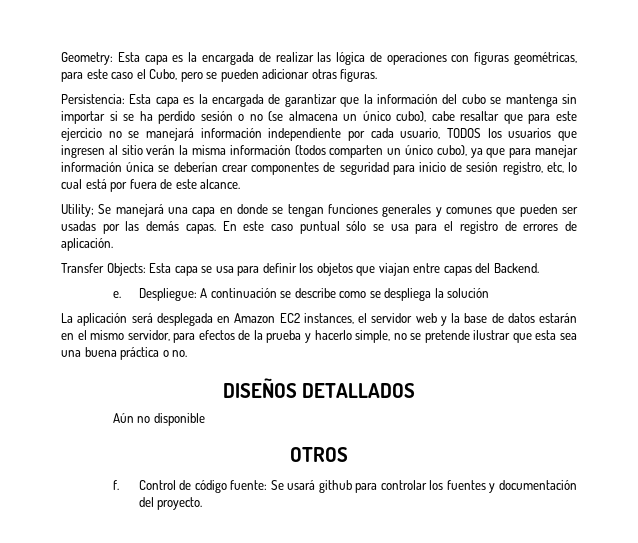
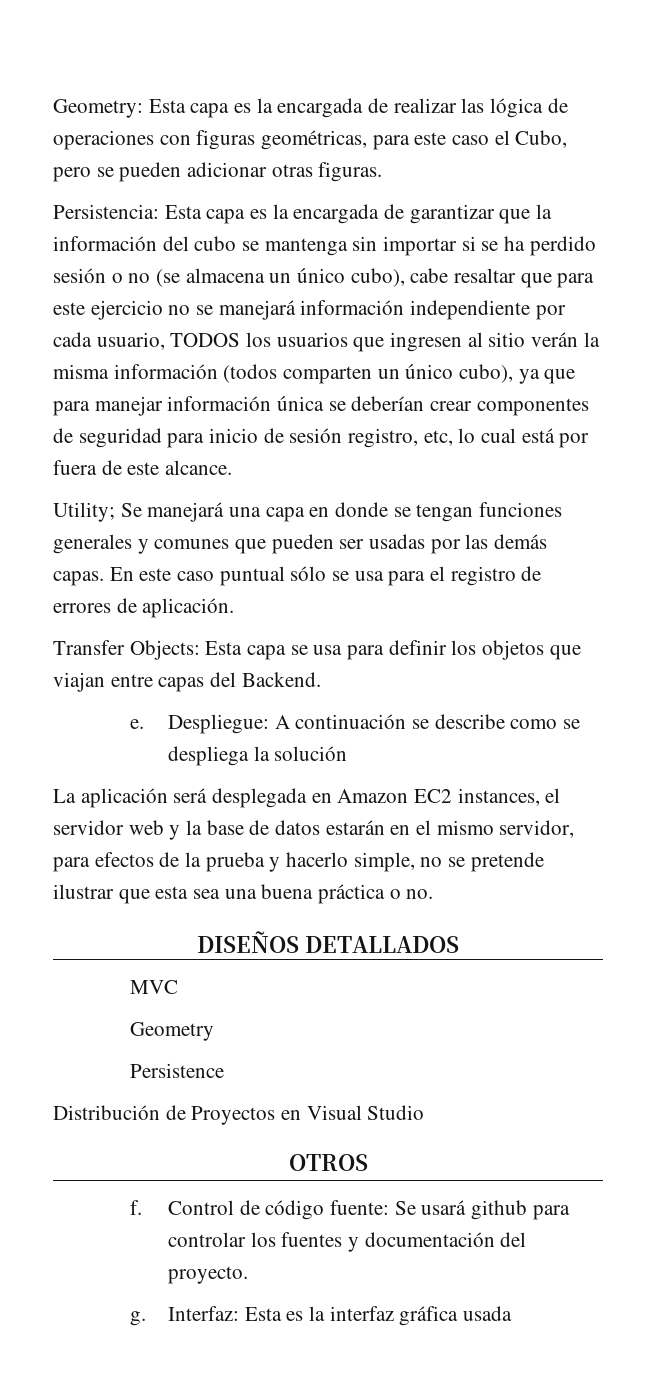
[112,413,205,426] Aún no disponible -> [129,980,178,994] [129,1022,214,1041] [129,1063,224,1078] [53,1105,425,1125] MVC // Geometry // Persistence // Distribución de Proyectos en Visual Studio
(203, 503) none -> [129,1306,513,1326] // g. Interfaz: Esta es la interfaz gráfica usada

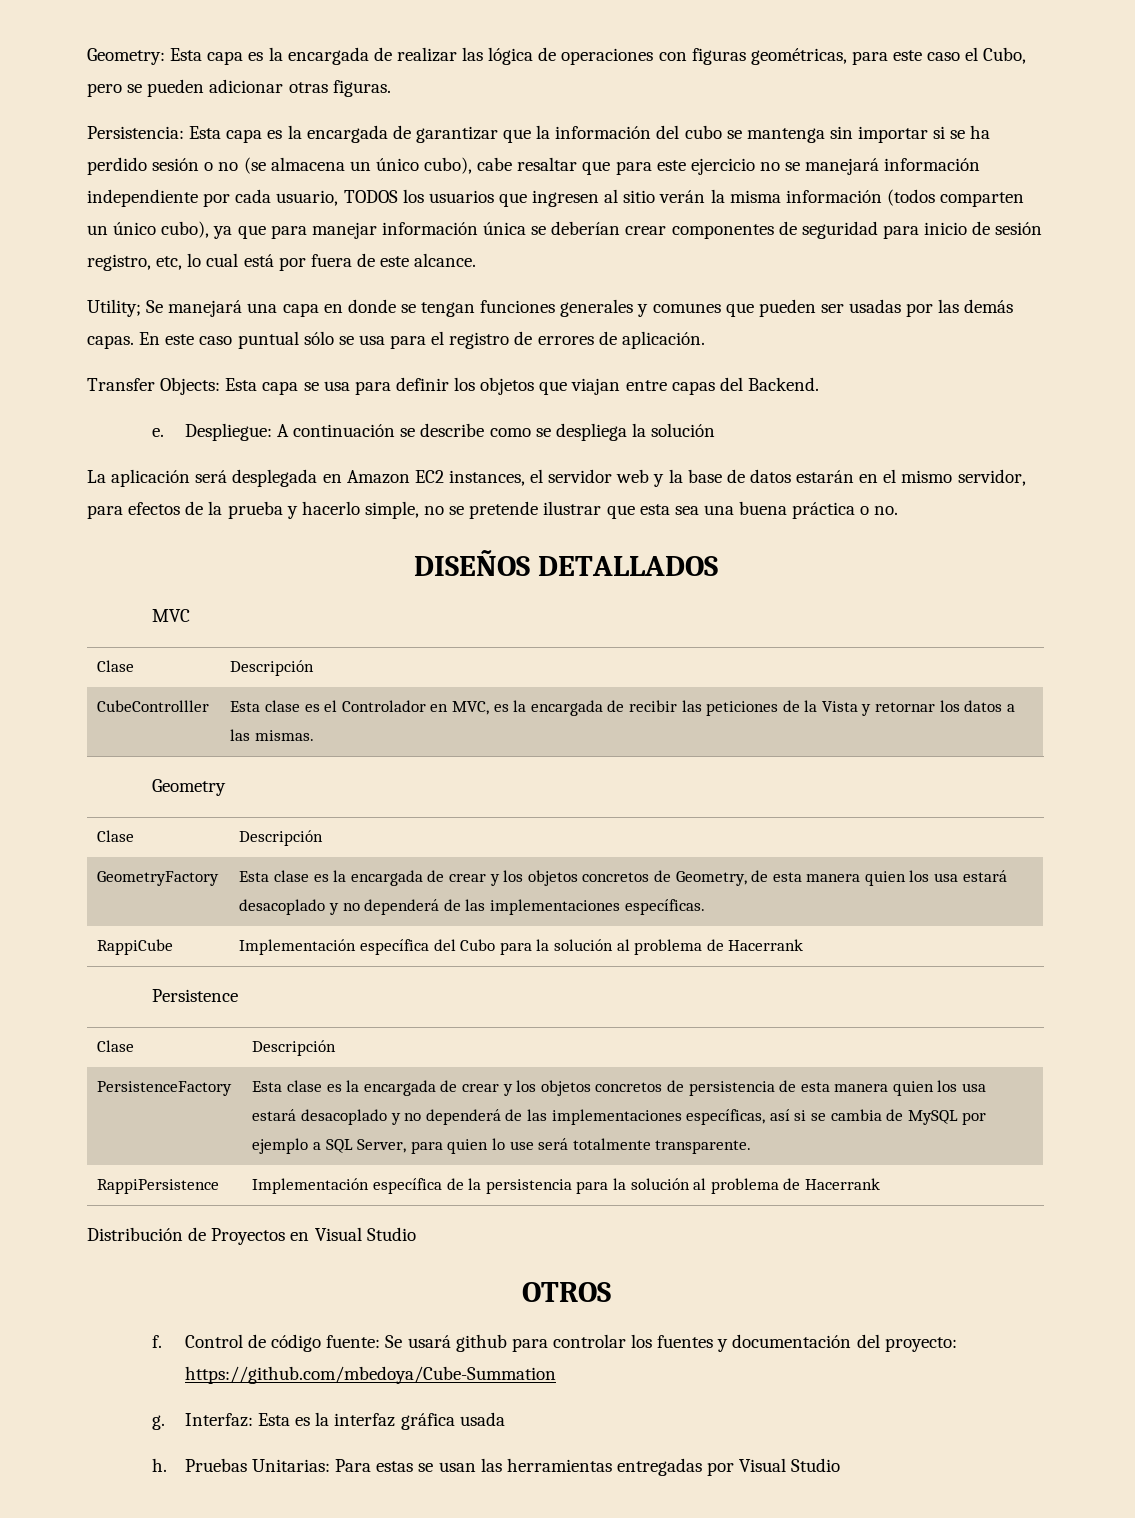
[129,1022,214,1041] [129,1063,224,1078] // Geometry // Persistence -> [97,660,135,672] [230,660,315,676] [97,700,210,712] [230,700,1015,716] [230,729,315,741] [152,779,227,796] [97,830,135,842] [239,830,324,846] [97,871,220,886] [239,870,1007,886] [239,899,705,915] [97,939,174,955] [239,939,804,955] [152,989,239,1002] [97,1040,135,1052] [252,1040,337,1056] [97,1081,233,1096] [252,1080,987,1096] [252,1109,987,1125] [252,1138,752,1154] [97,1179,220,1194] [252,1178,880,1194] // Clase | Descripción // CubeControlller | Esta clase es el Controlador en MVC, es la encargada de recibir las peticiones de la Vista y retornar los datos a las mismas. // Geometry // Clase | Descripción // GeometryFactory | Esta clase es la encargada de crear y los objetos concretos de Geometry, de esta manera quien los usa estará desacoplado y no dependerá de las implementaciones específicas. // RappiCube | Implementación específica del Cubo para la solución al problema de Hacerrank // Persistence // Clase | Descripción // PersistenceFactory | Esta clase es la encargada de crear y los objetos concretos de persistencia de esta manera quien los usa estará desacoplado y no dependerá de las implementaciones específicas, así si se cambia de MySQL por ejemplo a SQL Server, para quien lo use será totalmente transparente. // RappiPersistence | Implementación específica de la persistencia para la solución al problema de Hacerrank
[168,1266,249,1284] proyecto. -> [884,1337,957,1352] [184,1366,556,1384] proyecto: https://github.com/mbedoya/Cube-Summation
(513, 1313) none -> [152,1458,841,1476] // h. Pruebas Unitarias: Para estas se usan las herramientas entregadas por Visual Studio

